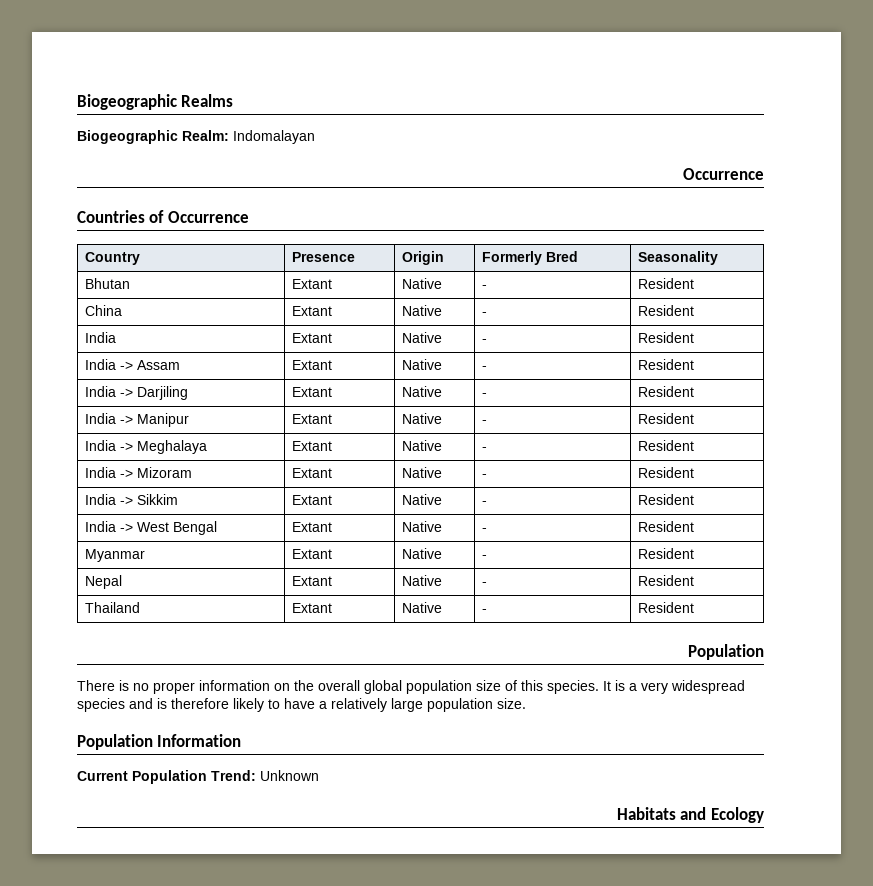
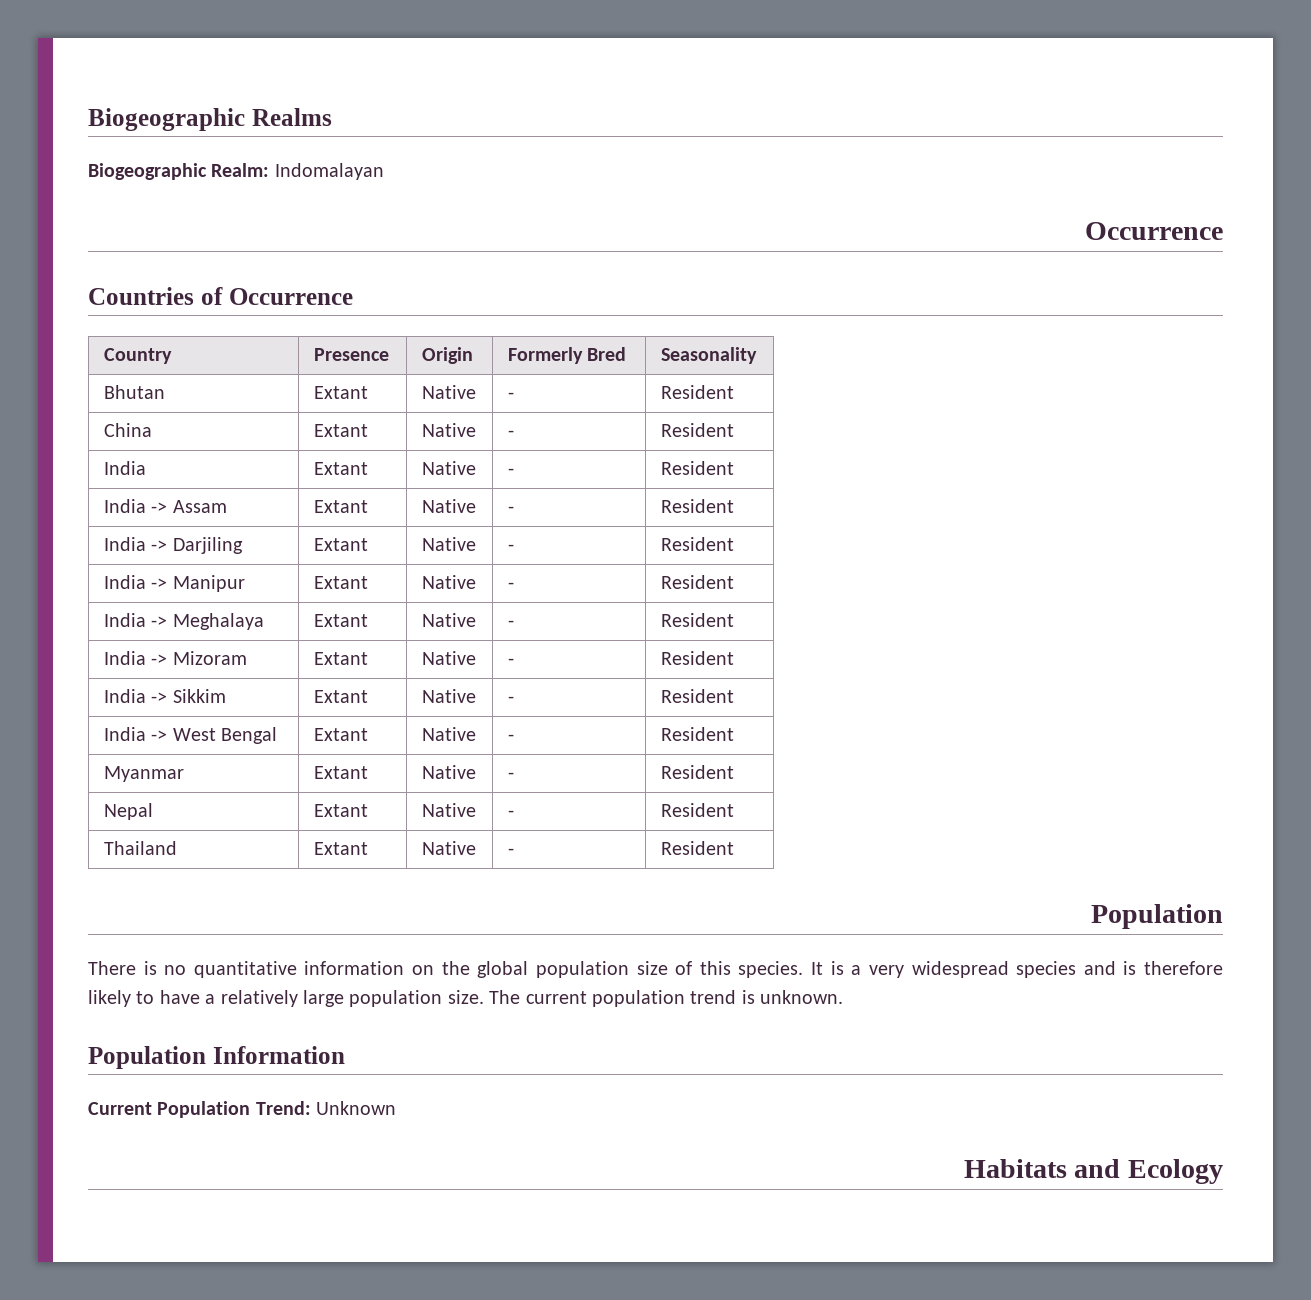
[153,682,195,694] proper -> [193,961,297,978] quantitative
[318,680,360,691] overall -> (470, 968) none
(526, 703) none -> [489,990,844,1007] The current population trend is unknown.

